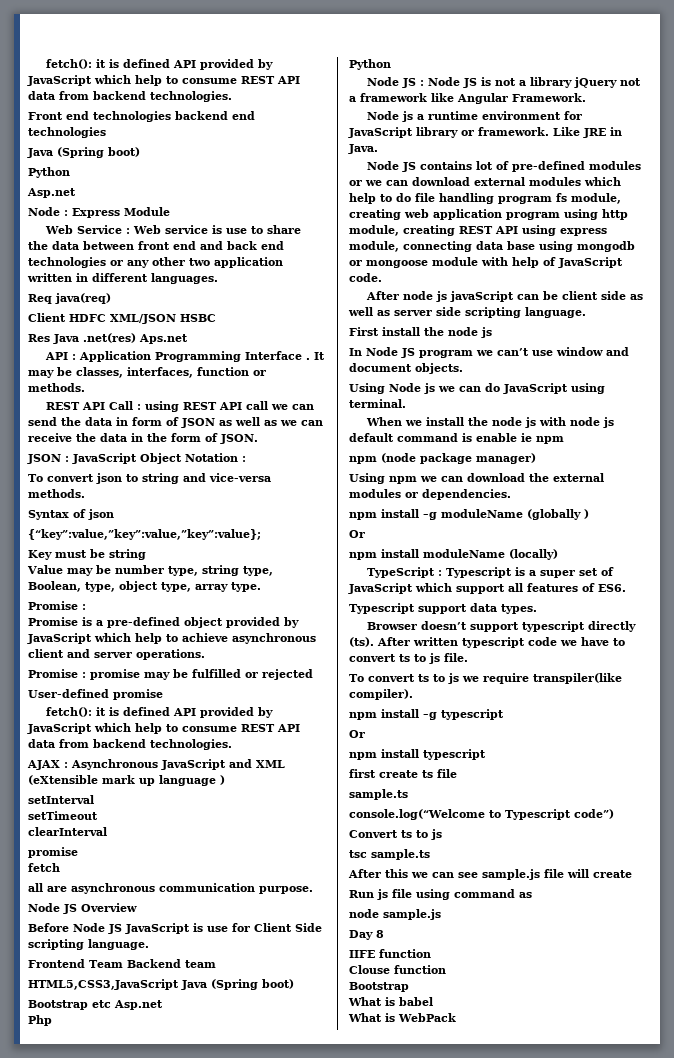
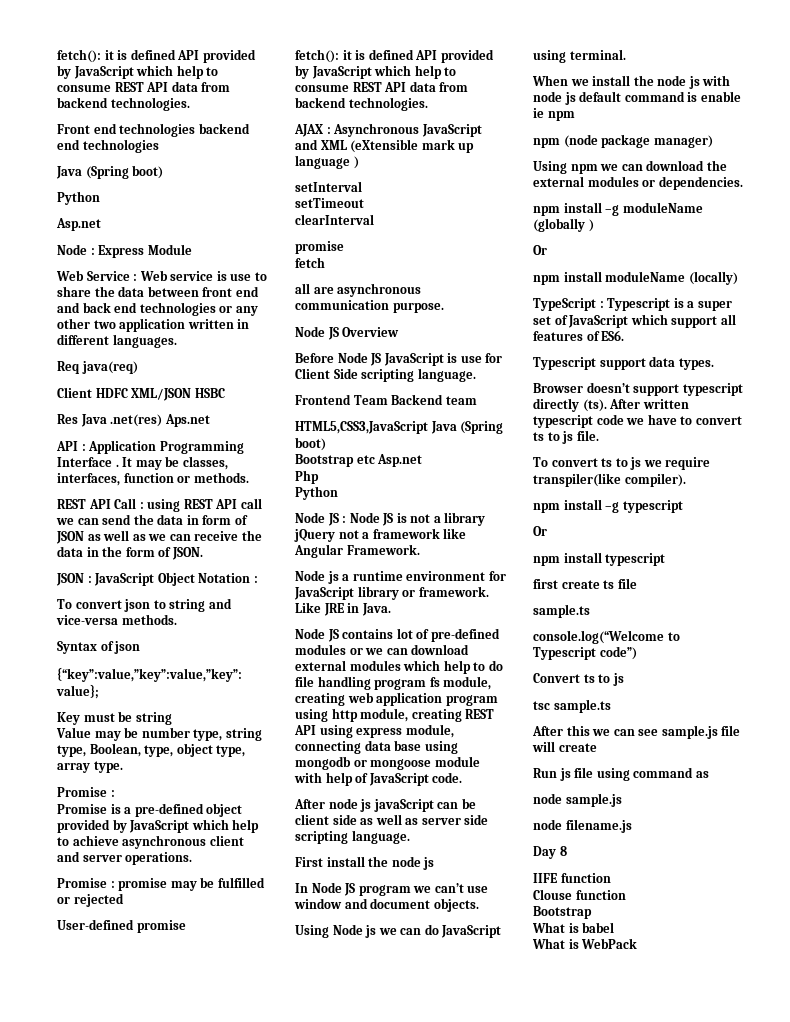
(441, 914) none -> [533,819,632,833] // node filename.js

